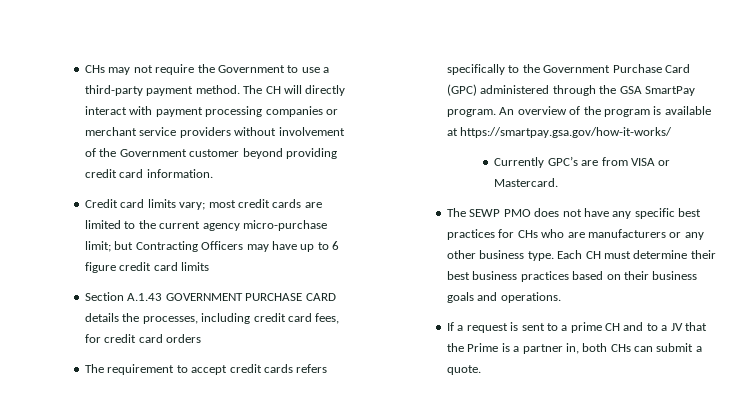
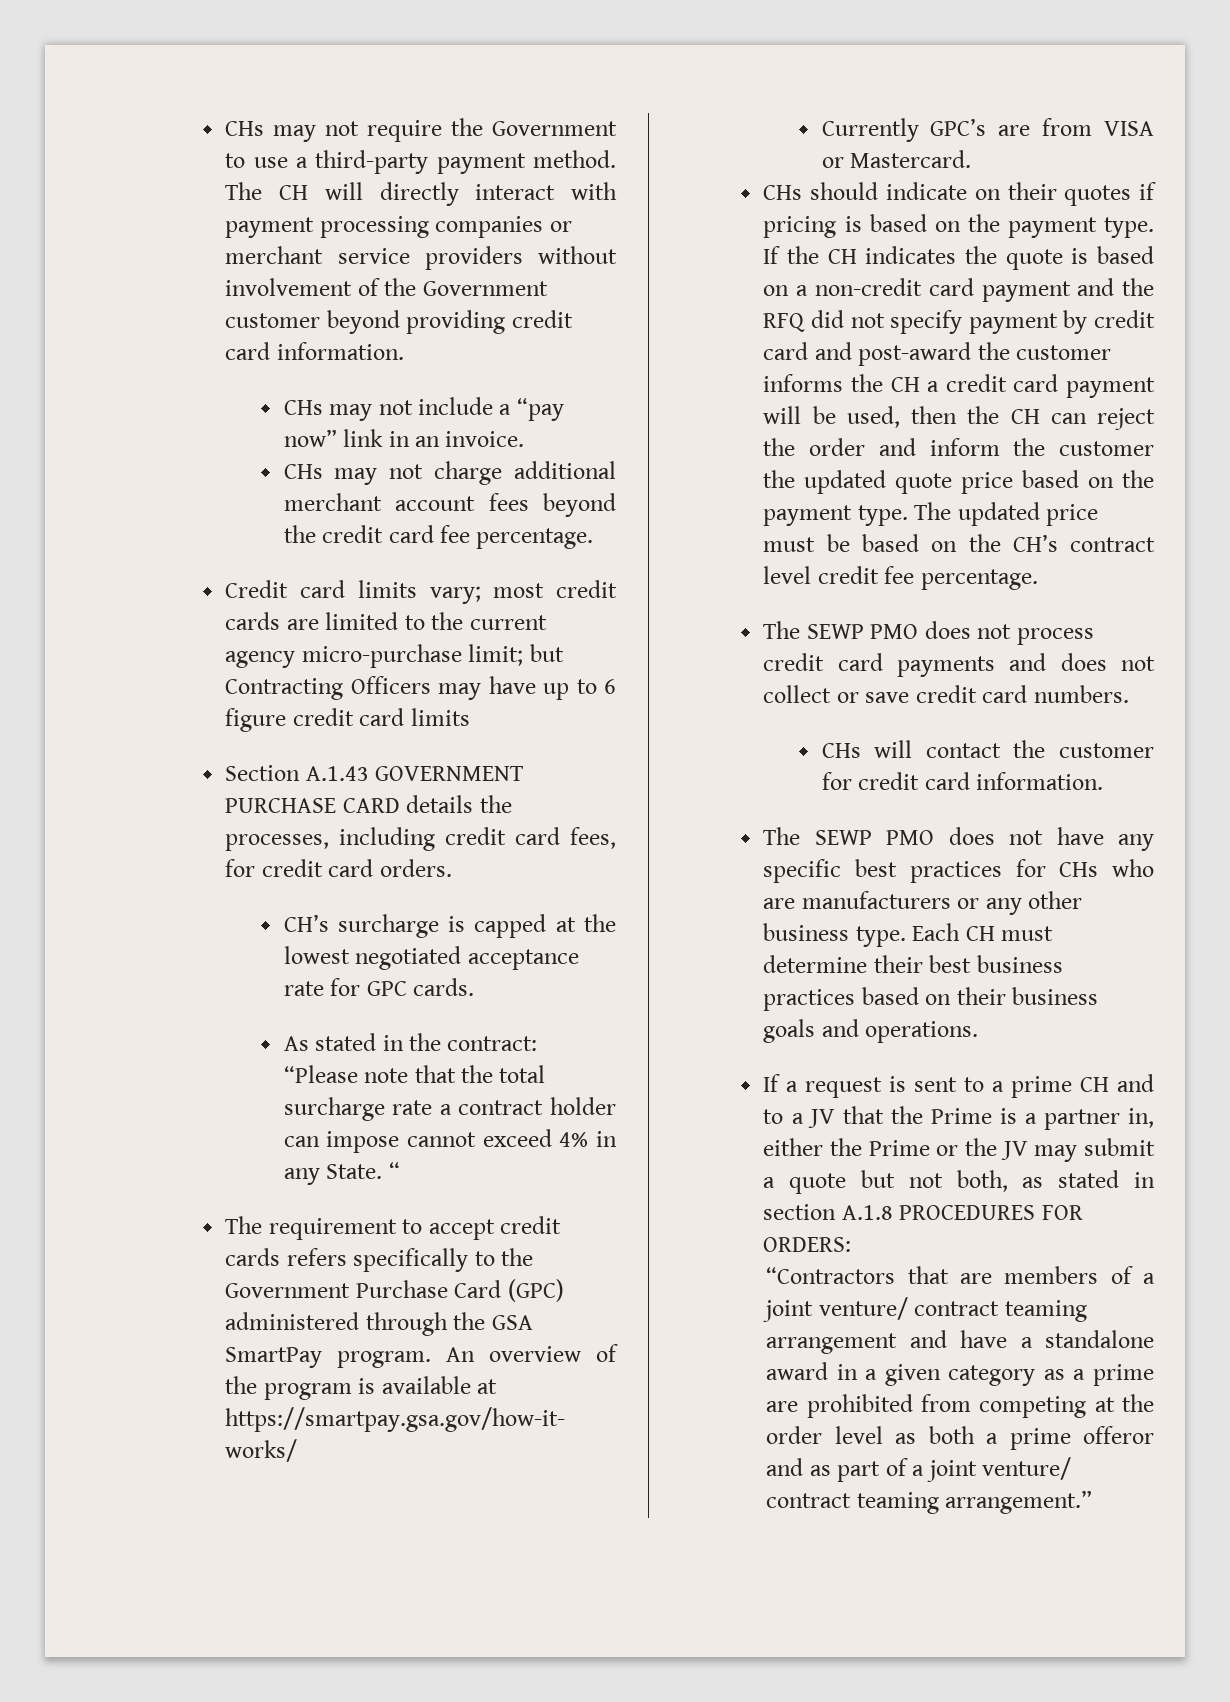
(213, 173) none -> [283,397,564,421] [283,429,525,447] [283,461,616,485] [283,493,616,517] [283,525,594,549] // CHs may not include a “pay now” link in an invoice. // CHs may not charge additional merchant account fees beyond the credit card fee percentage.
[166,334,202,343] orders -> [379,859,452,877] [283,914,616,938] [283,946,579,970] [283,978,475,996] [283,1033,538,1051] [283,1065,546,1083] [283,1097,616,1121] [283,1129,617,1153] [283,1162,400,1185] orders. // CH’s surcharge is capped at the lowest negotiated acceptance rate for GPC cards. // As stated in the contract: “Please note that the total surcharge rate a contract holder can impose cannot exceed 4% in any State. “
(559, 182) none -> [763,182,1156,206] [763,214,1154,238] [763,246,1154,270] [763,278,1154,302] [763,310,1155,334] [763,342,1112,366] [763,374,1155,398] [763,406,1155,430] [763,438,1154,456] [763,470,1154,494] [763,502,1099,526] [763,534,1155,552] [763,566,1038,590] [763,621,1094,645] [763,653,1155,677] [763,685,1129,703] [821,740,1154,758] [821,772,1104,790] // CHs should indicate on their quotes if pricing is based on the payment type. If the CH indicates the quote is based on a non-credit card payment and the RFQ did not specify payment by credit card and post-award the customer informs the CH a credit card payment will be used, then the CH can reject the order and inform the customer the updated quote price based on the payment type. The updated price must be based on the CH’s contract level credit fee percentage. // The SEWP PMO does not process credit card payments and does not collect or save credit card numbers. // CHs will contact the customer for credit card information.
[582,343,702,352] [447,365,482,375] both CHs can submit a quote. -> [763,1138,1155,1162] [763,1170,1155,1194] [763,1204,1083,1220] [763,1237,852,1252] [766,1266,1155,1284] [763,1297,1087,1322] [766,1330,1154,1354] [766,1362,1154,1386] [766,1394,1154,1418] [766,1426,1154,1450] [766,1457,1072,1482] [766,1490,1093,1514] either the Prime or the JV may submit a quote but not both, as stated in section A.1.8 PROCEDURES FOR ORDERS: // “Contractors that are members of a joint venture/ contract teaming arrangement and have a standalone award in a given category as a prime are prohibited from competing at the order level as both a prime offeror and as part of a joint venture/ contract teaming arrangement.”

